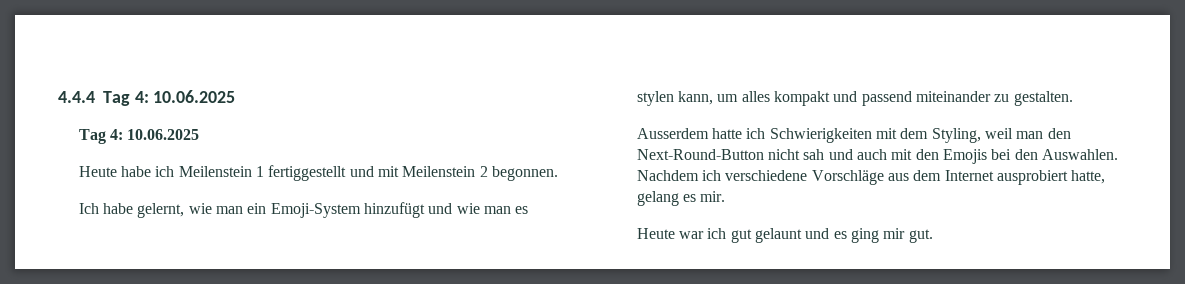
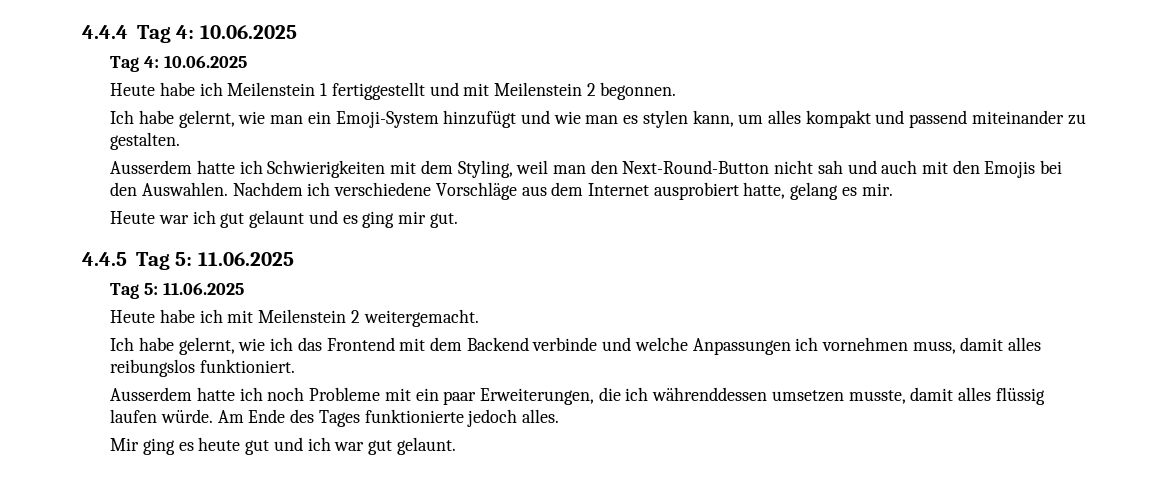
(933, 236) none -> [82,252,294,270] [110,282,244,299] [110,309,479,327] [110,337,1042,355] [110,359,295,377] [110,387,1045,405] [110,409,559,427] [110,437,456,455] // 4.4.5 Tag 5: 11.06.2025 // Tag 5: 11.06.2025 // Heute habe ich mit Meilenstein 2 weitergemacht. // Ich habe gelernt, wie ich das Frontend mit dem Backend verbinde und welche Anpassungen ich vornehmen muss, damit alles reibungslos funktioniert. // Ausserdem hatte ich noch Probleme mit ein paar Erweiterungen, die ich währenddessen umsetzen musste, damit alles flüssig laufen würde. Am Ende des Tages funktionierte jedoch alles. // Mir ging es heute gut und ich war gut gelaunt.

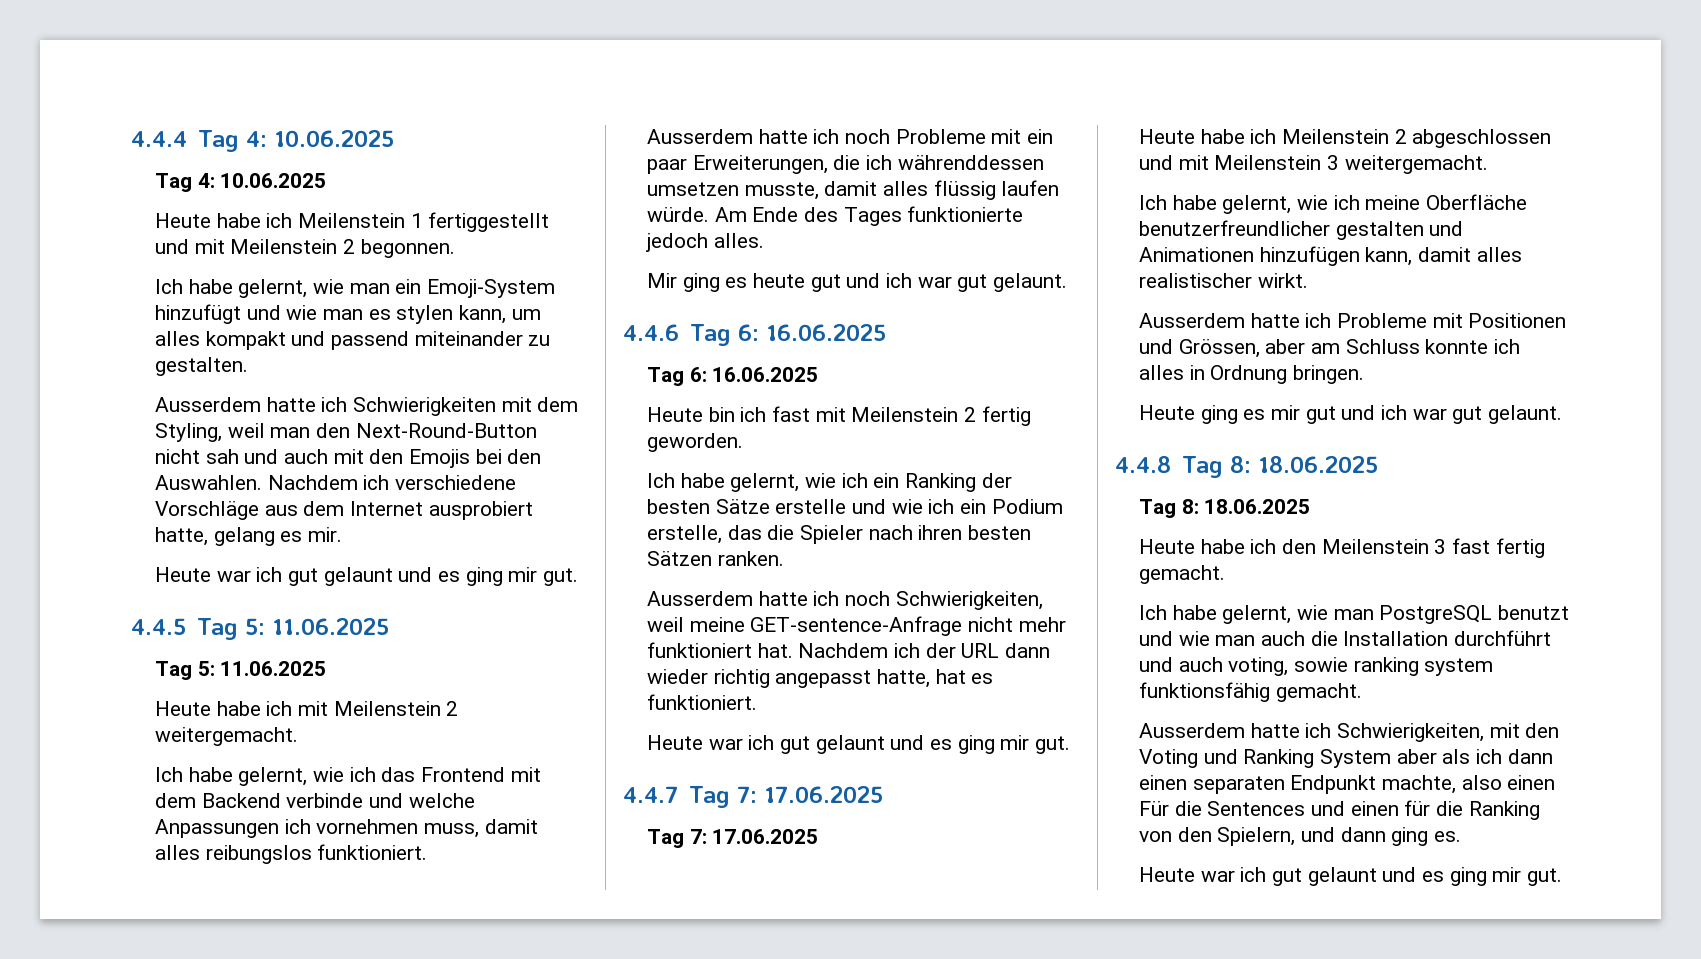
(456, 446) none -> [623,324,887,346] [646,367,819,386] [646,406,1031,426] [646,433,743,452] [646,473,1012,492] [646,499,1063,514] [646,525,1031,544] [646,551,784,566] [646,591,1043,610] [646,616,1066,636] [646,642,1050,658] [646,669,994,688] [646,694,757,710] [646,735,1071,754] [623,786,884,808] [646,829,819,848] [1138,129,1552,148] [1138,155,1488,174] [1138,194,1527,214] [1138,220,1464,240] [1138,246,1522,266] [1138,273,1308,288] [1138,313,1567,328] [1138,339,1520,358] [1138,365,1364,384] [1138,405,1563,424] [1115,456,1379,478] [1138,499,1311,518] [1138,538,1545,558] [1138,565,1225,584] [1138,605,1569,624] [1138,630,1551,646] [1138,657,1494,676] [1138,682,1362,702] [1138,723,1560,742] [1138,749,1553,768] [1138,775,1556,794] [1138,800,1540,820] [1138,827,1461,846] [1138,867,1563,886] // 4.4.6 Tag 6: 16.06.2025 // Tag 6: 16.06.2025 // Heute bin ich fast mit Meilenstein 2 fertig geworden. // Ich habe gelernt, wie ich ein Ranking der besten Sätze erstelle und wie ich ein Podium erstelle, das die Spieler nach ihren besten Sätzen ranken. // Ausserdem hatte ich noch Schwierigkeiten, weil meine GET-sentence-Anfrage nicht mehr funktioniert hat. Nachdem ich der URL dann wieder richtig angepasst hatte, hat es funktioniert. // Heute war ich gut gelaunt und es ging mir gut. // 4.4.7 Tag 7: 17.06.2025 // Tag 7: 17.06.2025 // Heute habe ich Meilenstein 2 abgeschlossen und mit Meilenstein 3 weitergemacht. // Ich habe gelernt, wie ich meine Oberfläche benutzerfreundlicher gestalten und Animationen hinzufügen kann, damit alles realistischer wirkt. // Ausserdem hatte ich Probleme mit Positionen und Grössen, aber am Schluss konnte ich alles in Ordnung bringen. // Heute ging es mir gut und ich war gut gelaunt. // 4.4.8 Tag 8: 18.06.2025 // Tag 8: 18.06.2025 // Heute habe ich den Meilenstein 3 fast fertig gemacht. // Ich habe gelernt, wie man PostgreSQL benutzt und wie man auch die Installation durchführt und auch voting, sowie ranking system funktionsfähig gemacht. // Ausserdem hatte ich Schwierigkeiten, mit den Voting und Ranking System aber als ich dann einen separaten Endpunkt machte, also einen Für die Sentences und einen für die Ranking von den Spielern, und dann ging es. // Heute war ich gut gelaunt und es ging mir gut.

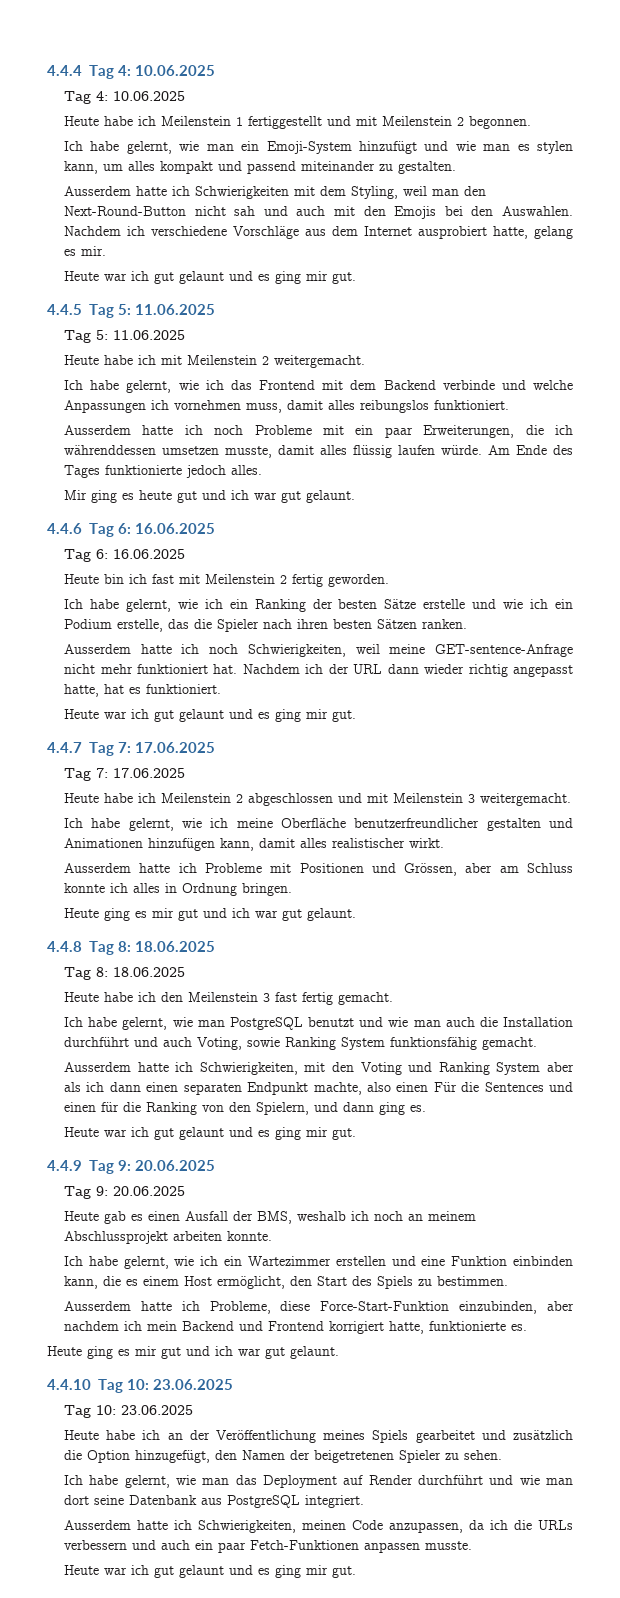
[1228,657,1494,676] voting, sowie ranking system -> [197,1037,386,1050] Voting, sowie Ranking System
(1563, 877) none -> [47,1160,216,1174] [64,1186,186,1199] [64,1211,477,1224] [64,1231,273,1244] [64,1256,573,1269] [64,1276,509,1289] [64,1301,574,1314] [64,1321,528,1334] [47,1346,339,1359] [47,1379,234,1393] [64,1405,194,1418] [64,1430,573,1443] [64,1450,503,1463] [64,1475,574,1488] [64,1495,365,1508] [64,1520,574,1533] [64,1540,473,1553] [64,1565,357,1578] // 4.4.9 Tag 9: 20.06.2025 // Tag 9: 20.06.2025 // Heute gab es einen Ausfall der BMS, weshalb ich noch an meinem Abschlussprojekt arbeiten konnte. // Ich habe gelernt, wie ich ein Wartezimmer erstellen und eine Funktion einbinden kann, die es einem Host ermöglicht, den Start des Spiels zu bestimmen. // Ausserdem hatte ich Probleme, diese Force-Start-Funktion einzubinden, aber nachdem ich mein Backend und Frontend korrigiert hatte, funktionierte es. // Heute ging es mir gut und ich war gut gelaunt. // 4.4.10 Tag 10: 23.06.2025 // Tag 10: 23.06.2025 // Heute habe ich an der Veröffentlichung meines Spiels gearbeitet und zusätzlich die Option hinzugefügt, den Namen der beigetretenen Spieler zu sehen. // Ich habe gelernt, wie man das Deployment auf Render durchführt und wie man dort seine Datenbank aus PostgreSQL integriert. // Ausserdem hatte ich Schwierigkeiten, meinen Code anzupassen, da ich die URLs verbessern und auch ein paar Fetch-Funktionen anpassen musste. // Heute war ich gut gelaunt und es ging mir gut.

